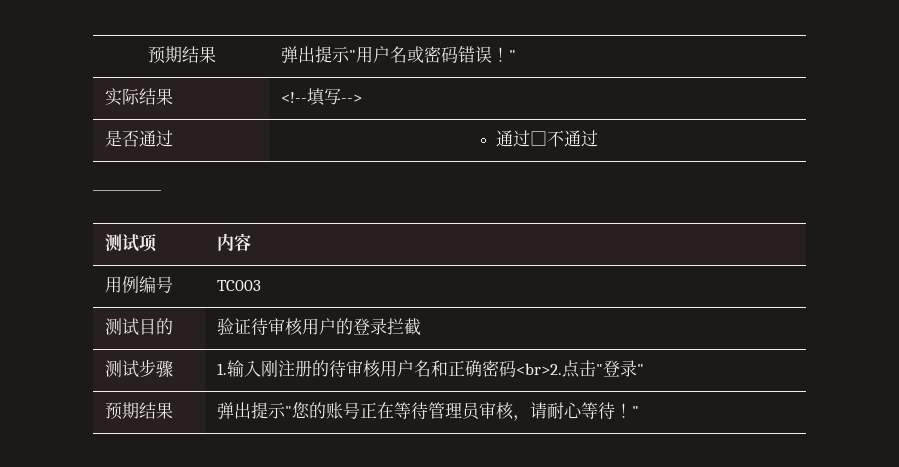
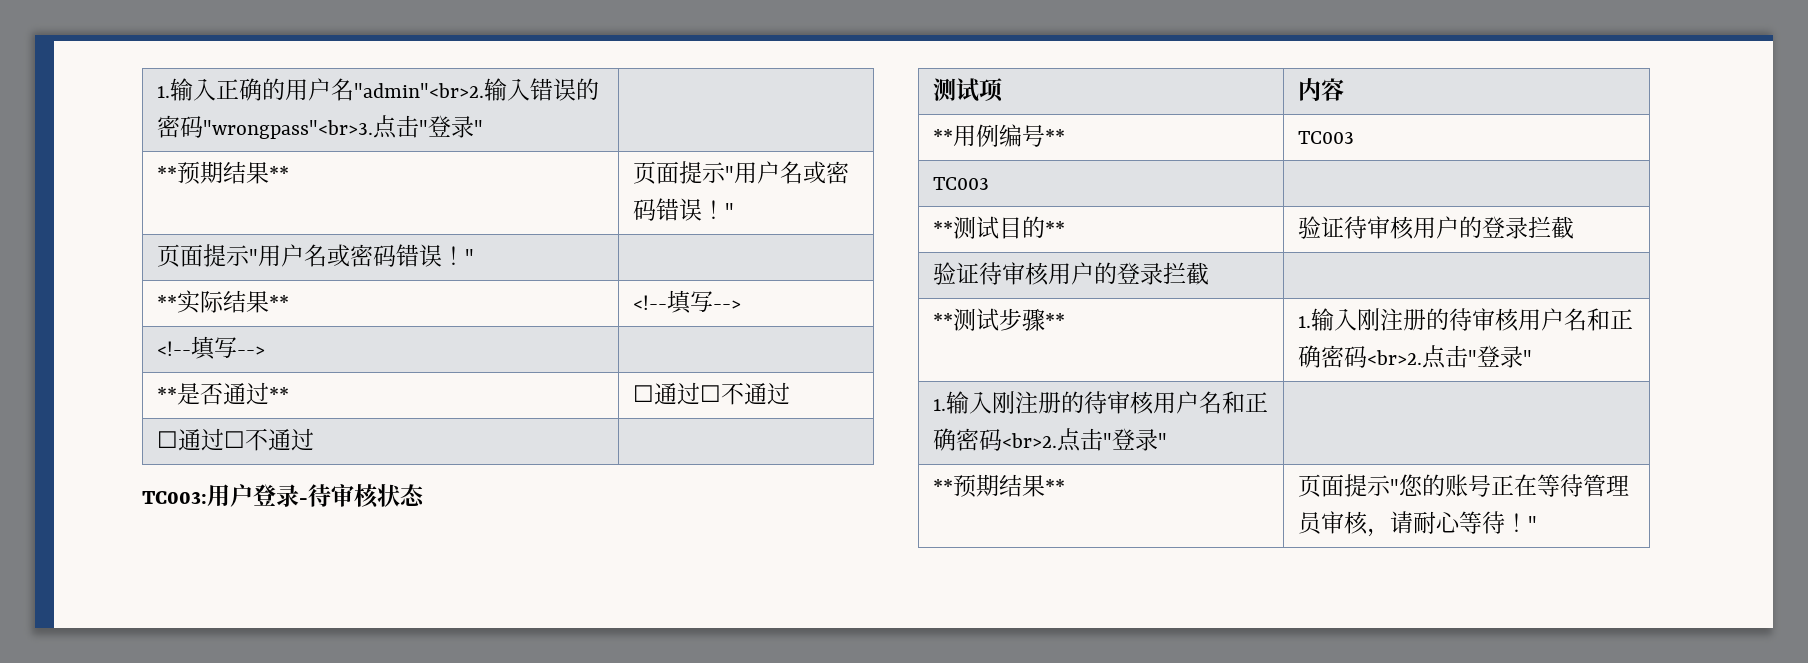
[147,46,216,64] [281,46,316,63] 预期结果 | 弹出 -> [156,78,599,101] [156,115,483,139] [156,161,289,185] [632,161,679,184] 1.输入正确的用户名"admin"<br>2.输入错误的密码"wrongpass"<br>3.点击"登录" | // **预期结果** | 页面
(517, 55) none -> [156,244,474,267] [156,295,177,310] 页面提示"用户名或密码错误！" | // **
(174, 96) none -> [268,295,289,310] **
[105,130,174,147] [495,130,598,147] [93,190,161,197] 是否通过 | 通过□不通过 // ──── -> [156,336,265,360] [156,382,289,405] [632,382,790,405] [156,428,314,451] [142,484,425,509] <!--填写--> | // **是否通过** | ☐通过☐不通过 // ☐通过☐不通过 | // TC003:用户登录-待审核状态
(252, 242) none -> [932,129,953,144] **
(174, 284) none -> [1044,129,1065,144] **
(262, 285) none -> [932,177,989,190] [932,221,953,236] TC003 | // **
(174, 326) none -> [1044,221,1065,236] **
(422, 327) none -> [932,262,1209,286] [932,313,953,328] 验证待审核用户的登录拦截 | // **
(174, 369) none -> [1044,313,1065,328] **
[105,402,174,420] [217,402,252,419] 预期结果 | 弹出 -> [932,391,1268,415] [932,428,1167,452] [932,474,1065,498] [1297,474,1344,497] 1.输入刚注册的待审核用户名和正确密码<br>2.点击"登录" | // **预期结果** | 页面

